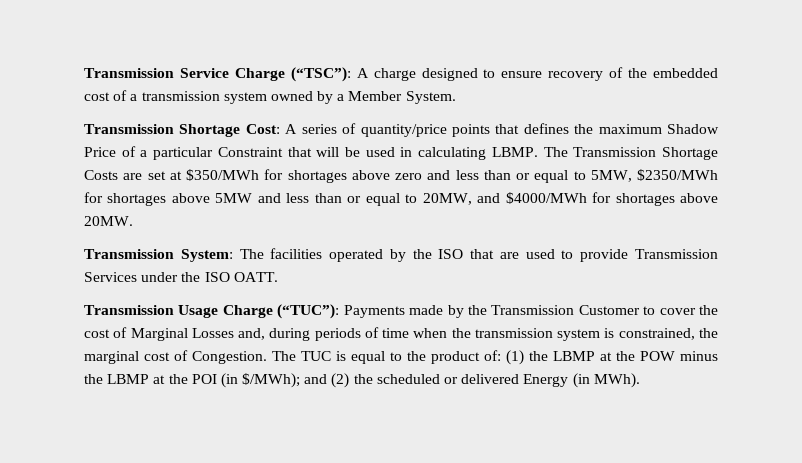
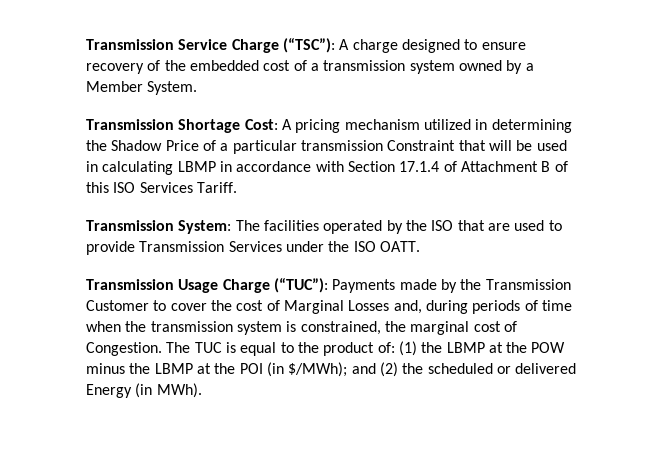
[301,123,662,137] series of quantity/price points that defines the maximum -> [295,119,572,133] [86,140,107,151] pricing mechanism utilized in determining the
(214, 153) none -> [300,140,383,151] transmission
[491,147,718,160] [84,169,718,183] [84,192,718,206] [84,216,133,226] LBMP. The Transmission Shortage Costs are set at $350/MWh for shortages above zero and less than or equal to 5MW, $2350/MWh for shortages above 5MW and less than or equal to 20MW, and $4000/MWh for shortages above 20MW. -> [177,161,568,172] [86,182,237,193] LBMP in accordance with Section 17.1.4 of Attachment B of this ISO Services Tariff.

